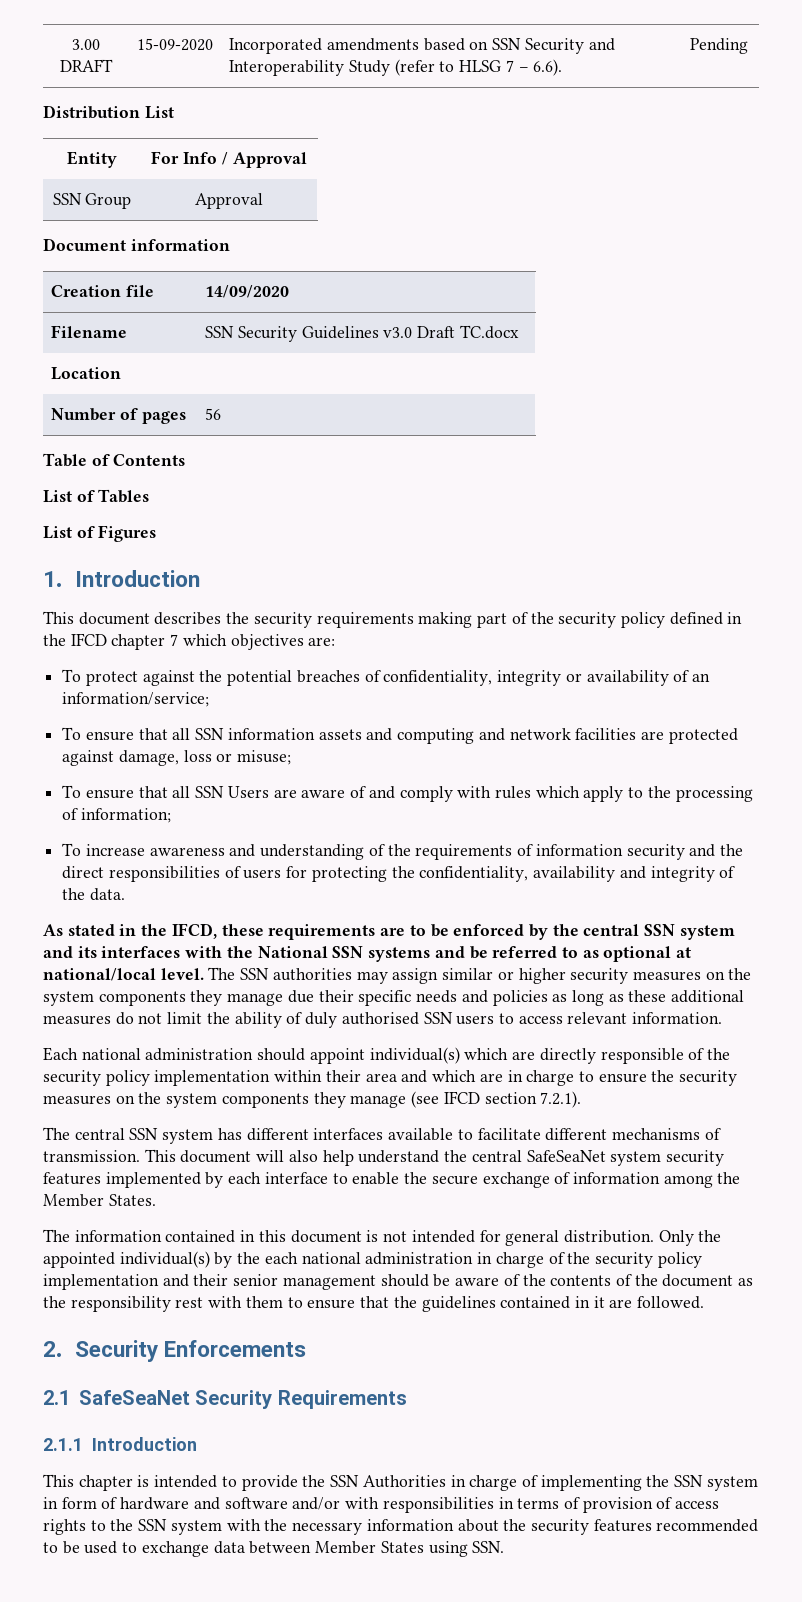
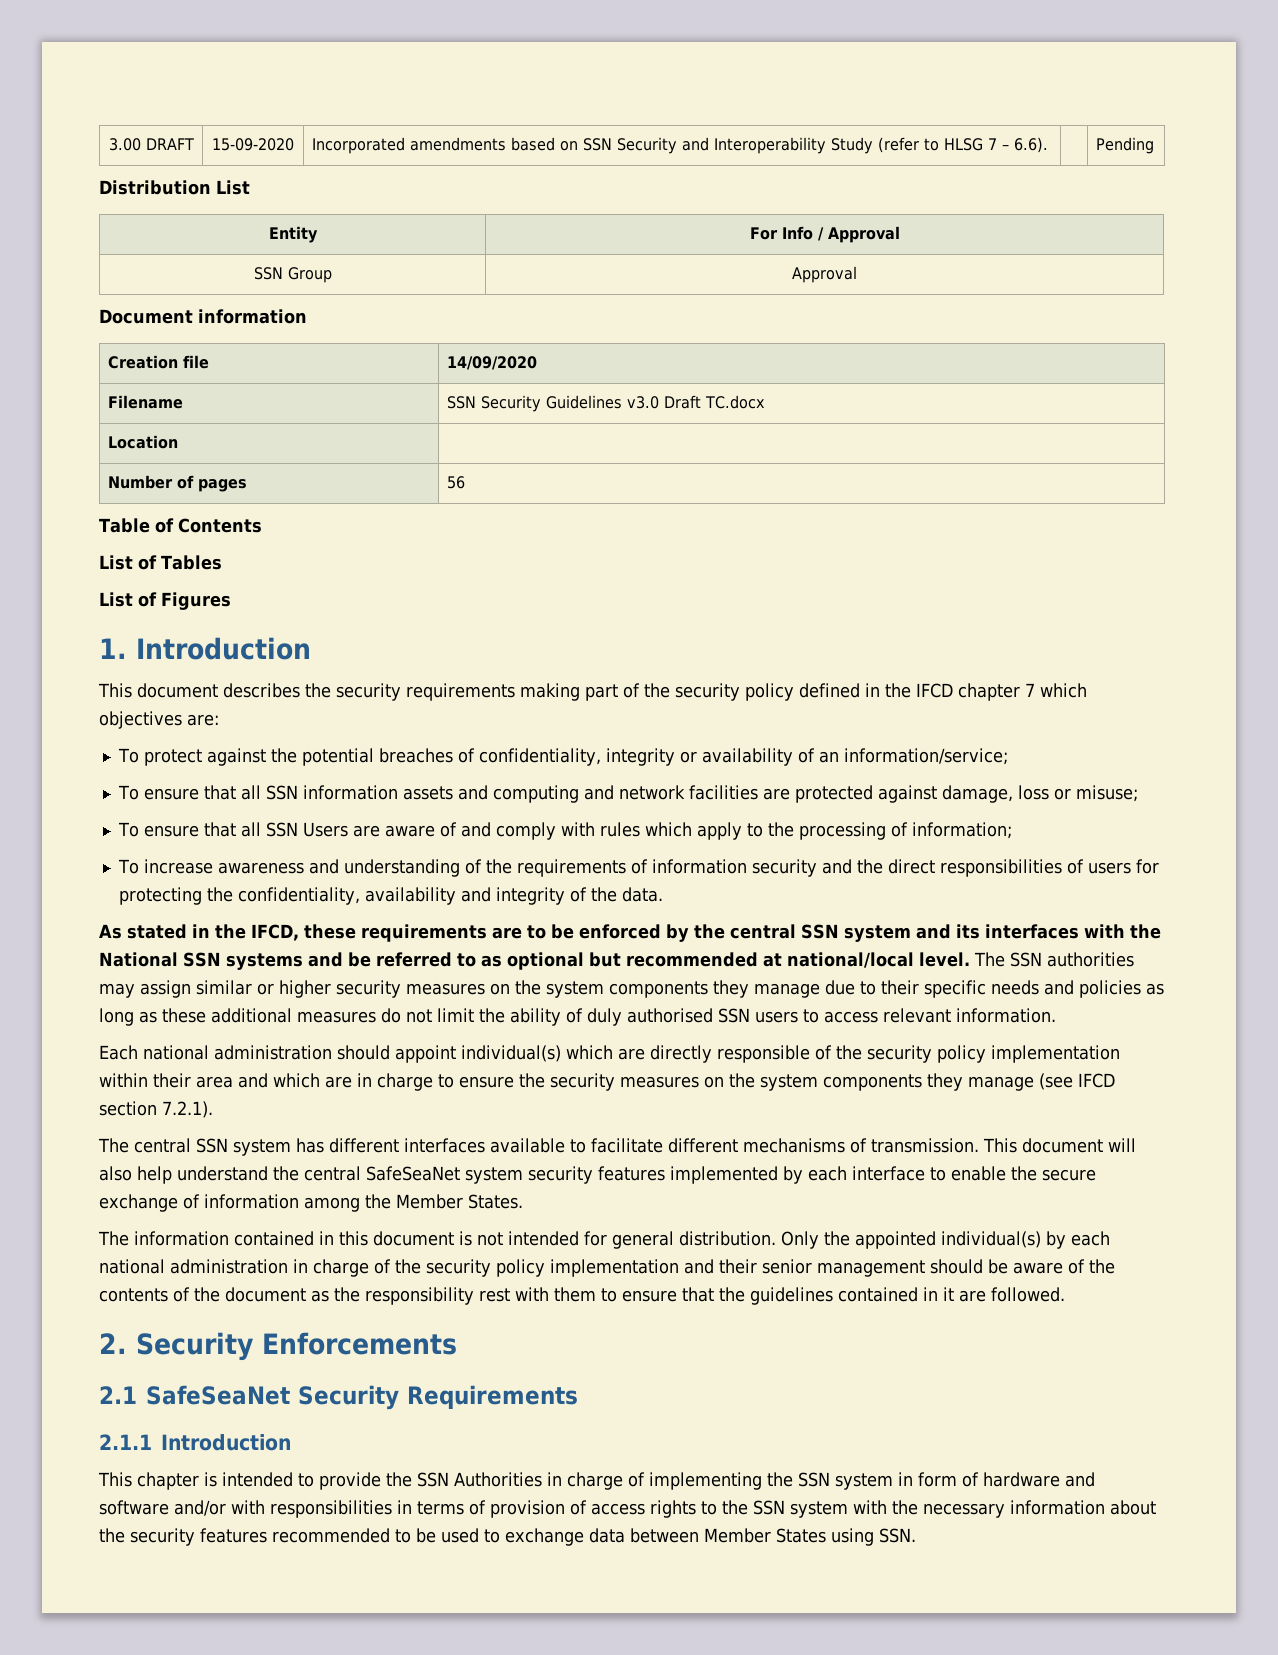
(672, 954) none -> [588,952,758,967] but recommended
(314, 996) none -> [860,981,876,995] to
[237,1252,261,1264] the -> (1066, 1240) none

